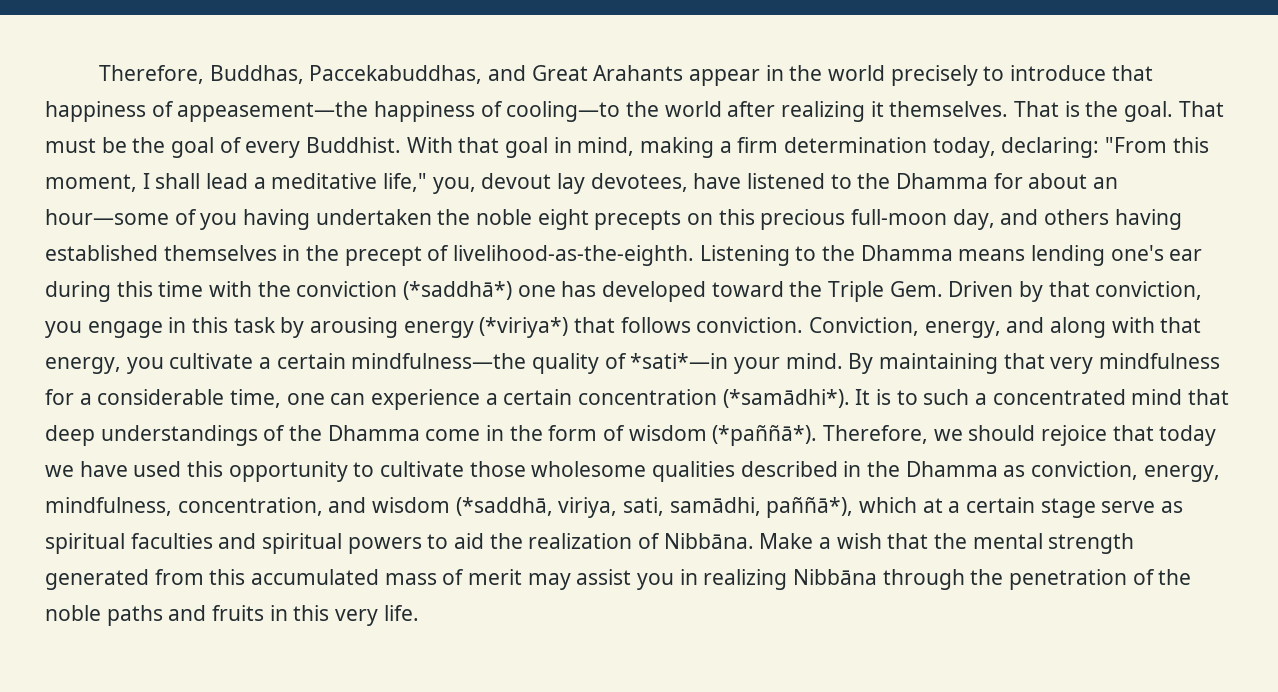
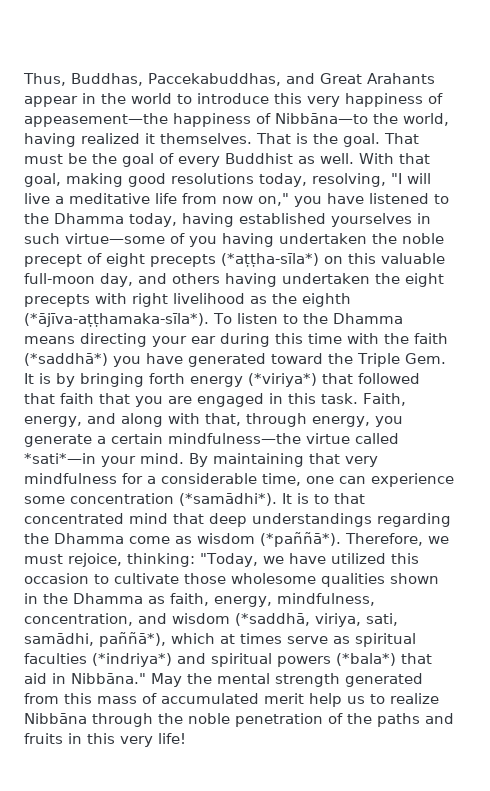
[98,65,204,84] Therefore, -> [23,73,66,86] Thus,
[890,65,978,86] precisely -> (172, 98) none
[1111,65,1153,81] that -> [274,93,340,107] this very
[506,101,866,122] cooling—to the world after realizing -> [275,113,449,126] [24,133,140,147] Nibbāna—to the world, having realized
[306,137,1209,158] [45,173,688,194] Buddhist. With that goal in mind, making a firm determination today, declaring: "From this moment, I shall lead a meditative life," you, devout lay devotees, -> [225,153,430,164] [24,173,431,187] [24,193,322,207] Buddhist as well. With that goal, making good resolutions today, resolving, "I will live a meditative life from now on," you
[993,173,1119,189] [45,209,169,225] for about an hour—some -> [129,213,431,227] [24,233,165,244] today, having established yourselves in such virtue—some
[537,209,682,230] eight precepts -> [24,253,319,267] precept of eight precepts (*aṭṭha-sīla*)
[760,209,846,230] precious -> [381,253,445,264] valuable
[45,245,790,266] established themselves in the precept of livelihood-as-the-eighth. Listening -> [282,273,444,287] [24,293,351,307] [24,313,278,327] undertaken the eight precepts with right livelihood as the eighth (*ājīva-aṭṭhamaka-sīla*). To listen
[1031,245,1164,266] lending one's -> [80,333,187,347] directing your
[296,281,1203,302] [45,317,920,338] conviction (*saddhā*) one has developed toward the Triple Gem. Driven by that conviction, you engage in this task by arousing energy (*viriya*) that follows conviction. Conviction, -> [414,333,448,344] [24,353,446,367] [24,373,420,387] [24,393,406,407] faith (*saddhā*) you have generated toward the Triple Gem. It is by bringing forth energy (*viriya*) that followed that faith that you are engaged in this task. Faith,
[1160,317,1202,333] that -> [205,413,307,427] that, through
[169,353,254,369] cultivate -> [24,434,92,447] generate
[532,353,627,374] quality of -> [306,433,399,444] virtue called
[485,389,573,405] a certain -> [24,496,65,504] some
[923,389,988,405] such a -> [334,493,365,504] that
[263,425,286,441] of -> [377,513,451,527] regarding
[486,425,1217,446] [45,461,348,482] in the form of wisdom (*paññā*). Therefore, we should rejoice that today we have used this opportunity -> [175,532,449,547] [24,553,419,567] [24,573,89,584] as wisdom (*paññā*). Therefore, we must rejoice, thinking: "Today, we have utilized this occasion
[740,461,838,477] described -> [390,573,439,584] shown
[1031,461,1139,480] conviction, -> [170,593,209,606] faith,
[948,497,1096,518] a certain stage -> [240,633,282,644] times
(213, 541) none -> [92,653,172,667] (*indriya*)
[427,533,929,549] to aid the realization of Nibbāna. Make a wish that -> [336,653,432,666] [24,673,182,687] (*bala*) that aid in Nibbāna." May
[251,569,380,585] accumulated -> (92, 698) none
[468,569,788,590] merit may assist you in realizing -> [161,693,439,707] accumulated merit help us to realize
(1004, 577) none -> [188,713,230,724] noble
[45,605,101,621] noble -> (372, 718) none
[383,605,419,621] life. -> [158,733,186,744] life!

